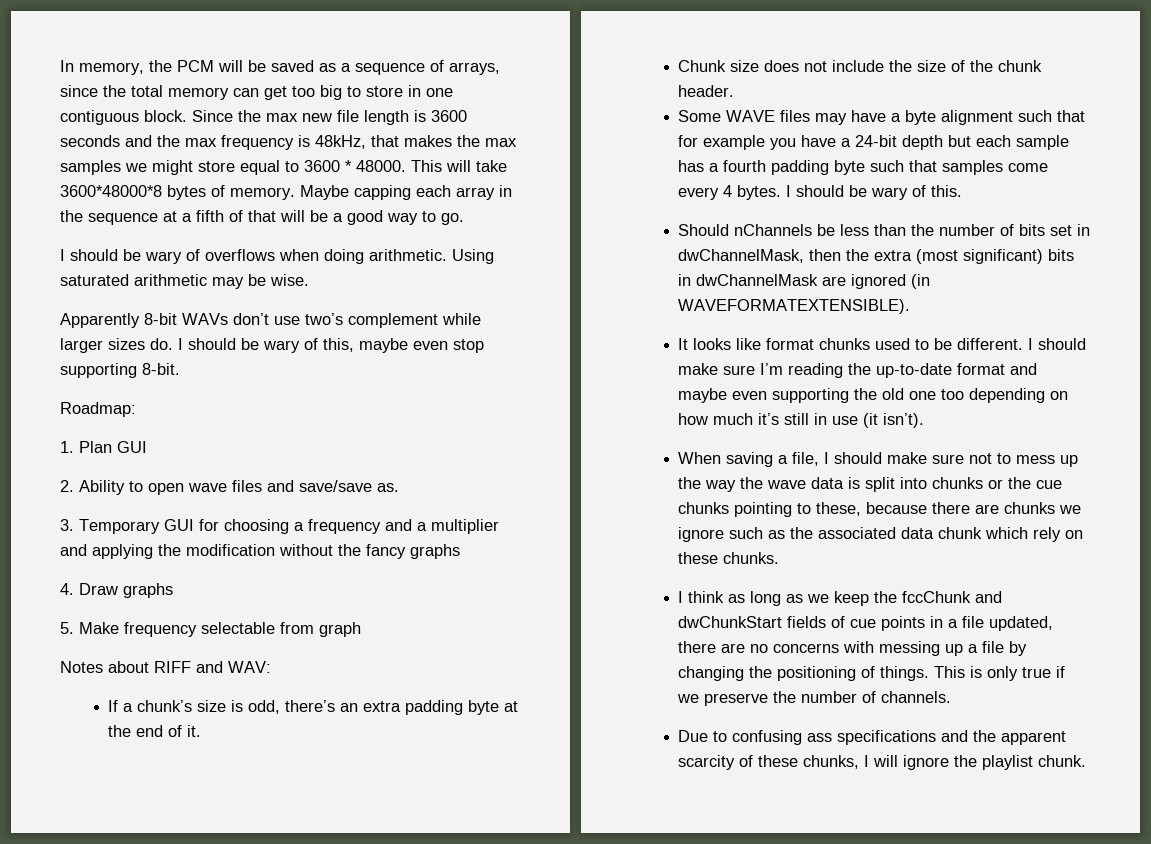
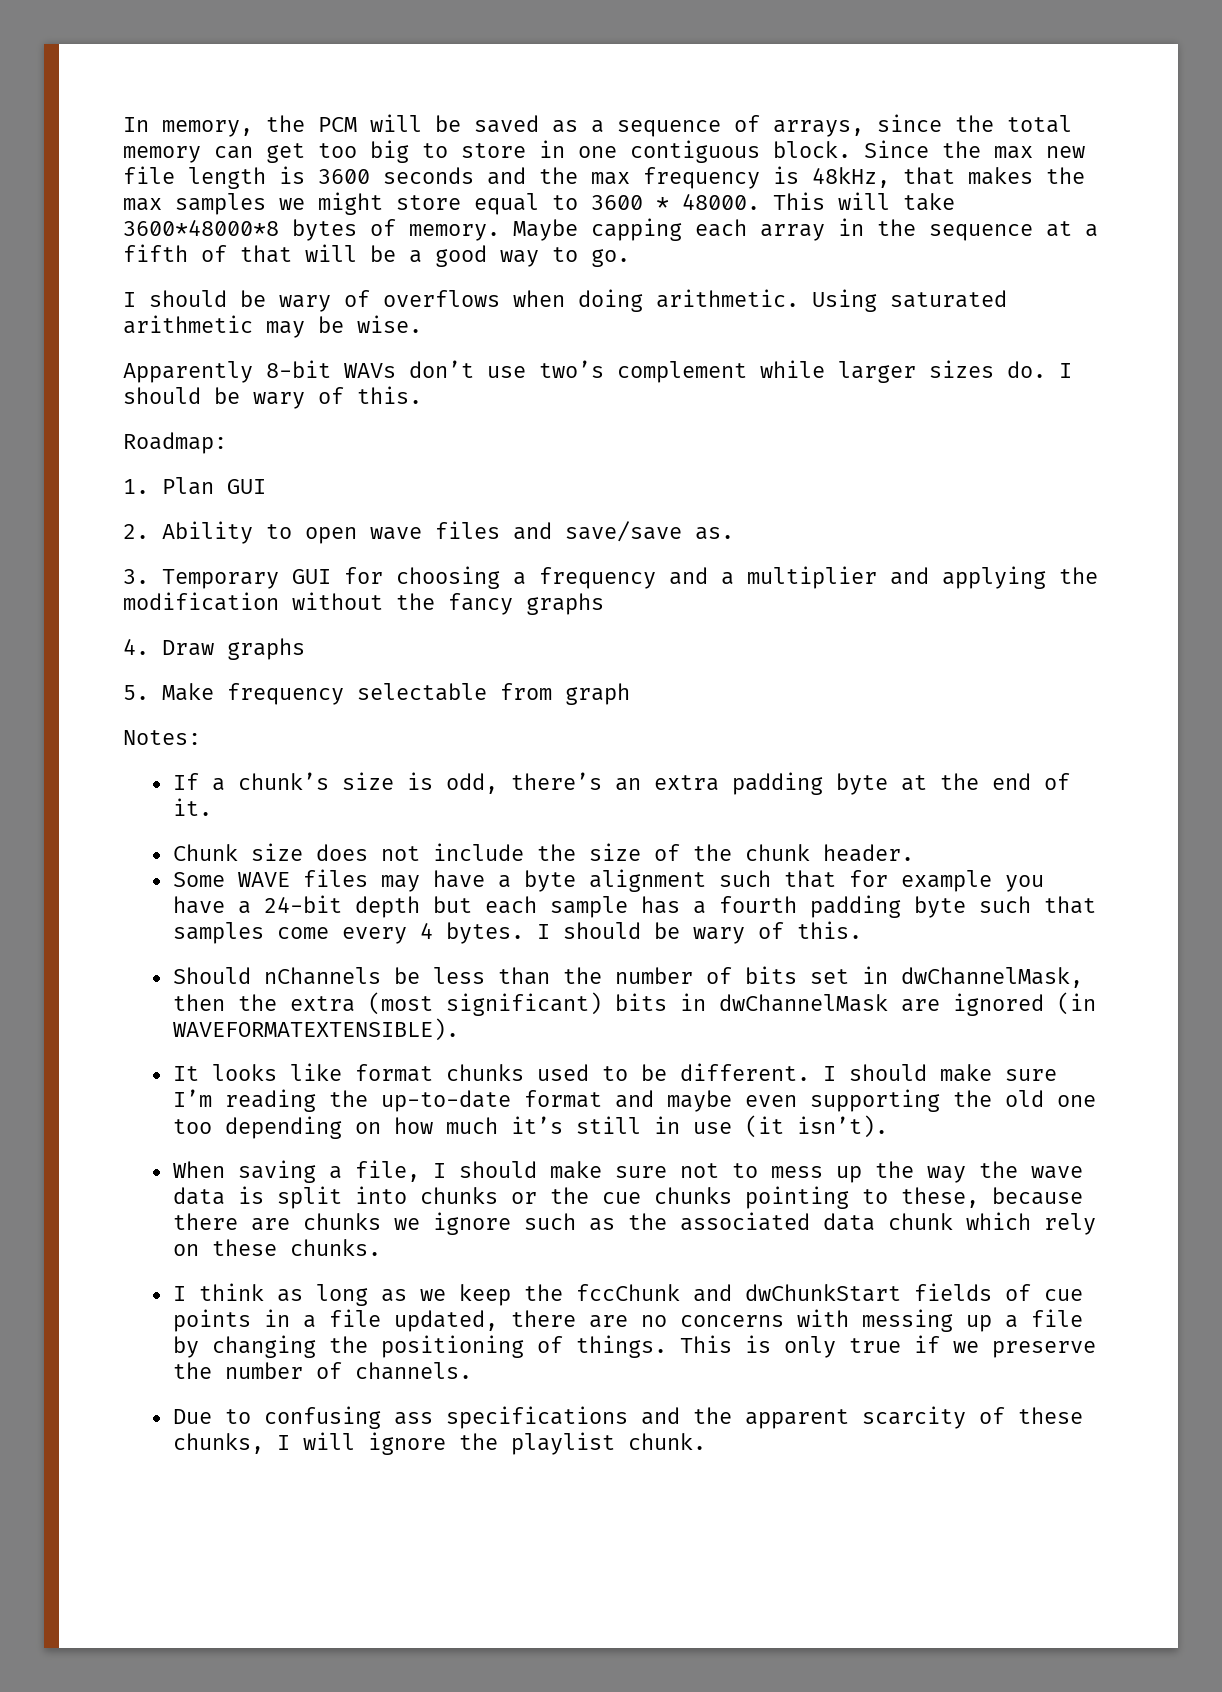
[323,338,484,353] [60,363,180,378] this, maybe even stop supporting 8-bit. -> [357,386,422,404] this.
[60,661,271,673] Notes about RIFF and WAV: -> [123,730,201,745] Notes:

